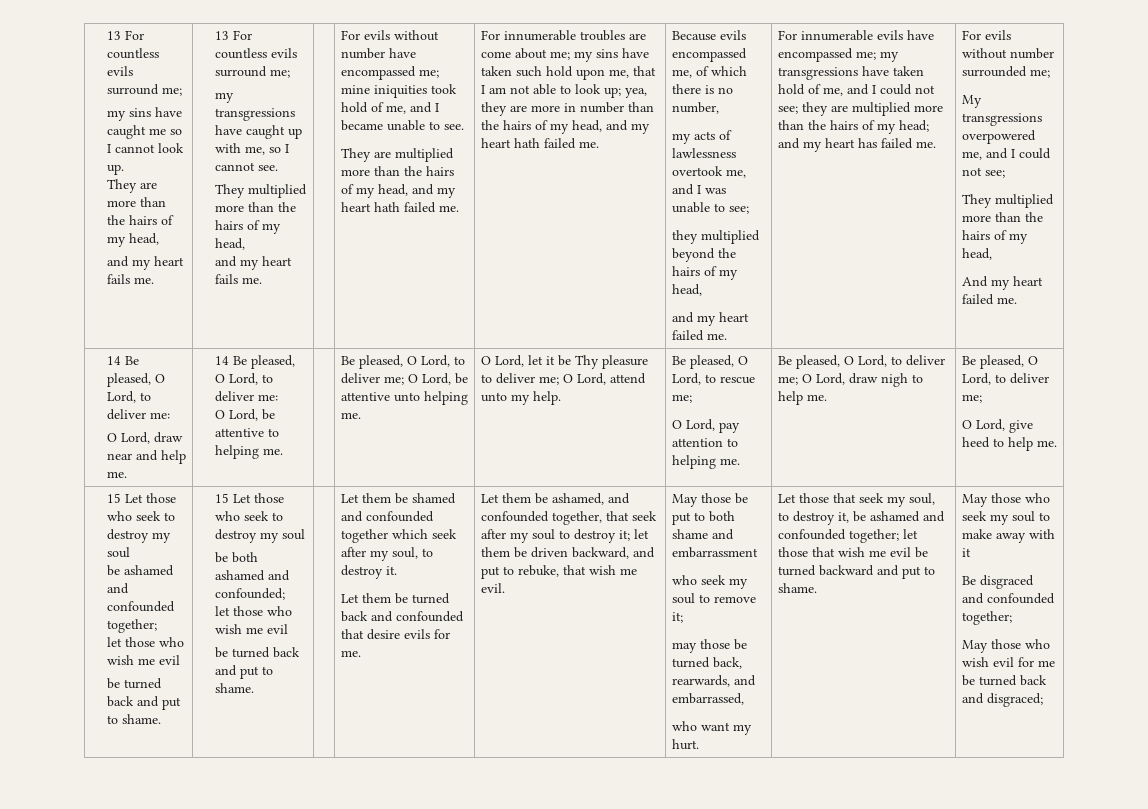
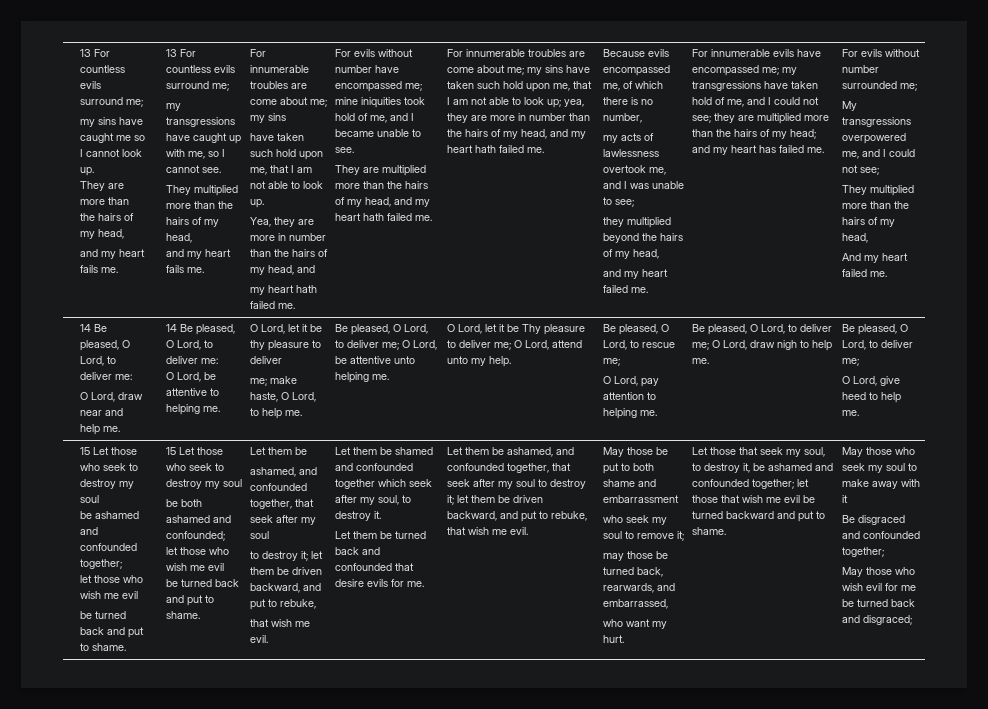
(262, 280) none -> [250,49,267,57] [250,65,310,73] [250,81,308,89] [250,97,328,107] [250,113,287,123] [250,133,305,141] [250,149,324,160] [250,165,313,175] [250,181,324,189] [250,199,265,208] [250,217,315,227] [250,233,327,241] [250,249,329,257] [250,265,316,275] [250,285,318,295] [250,301,296,309] For innumerable troubles are come about me; my sins // have taken such hold upon me, that I am not able to look up. // Yea, they are more in number than the hairs of my head, and // my heart hath failed me.
(283, 451) none -> [250,324,323,334] [250,340,322,351] [250,356,283,364] [250,376,298,386] [250,392,317,402] [250,408,303,419] O Lord, let it be thy pleasure to deliver // me; make haste, O Lord, to help me.
(254, 688) none -> [250,447,308,455] [250,467,318,477] [250,483,308,491] [250,499,315,509] [250,515,317,525] [250,531,270,539] [250,551,324,561] [250,567,323,575] [250,583,322,593] [250,599,317,610] [250,619,311,627] [250,635,269,643] Let them be // ashamed, and confounded together, that seek after my soul // to destroy it; let them be driven backward, and put to rebuke, // that wish me evil.

